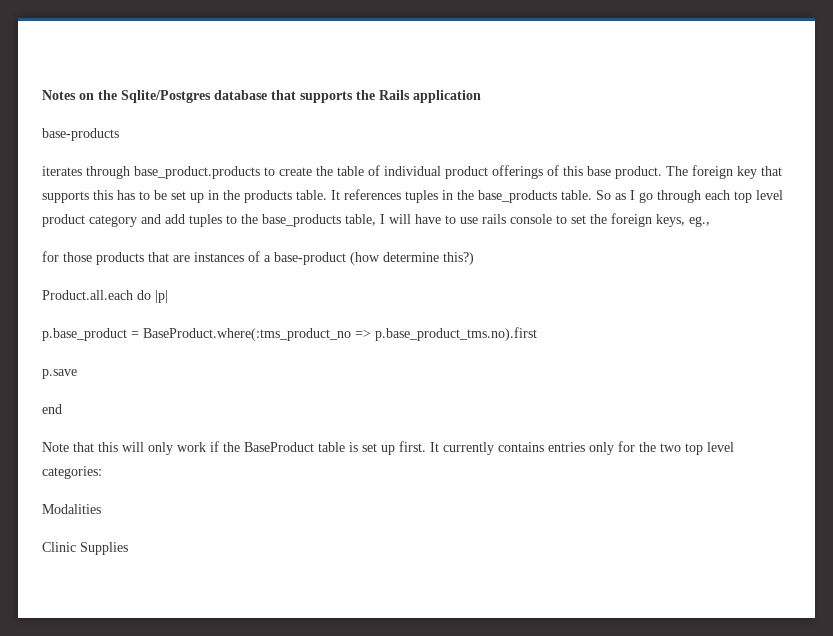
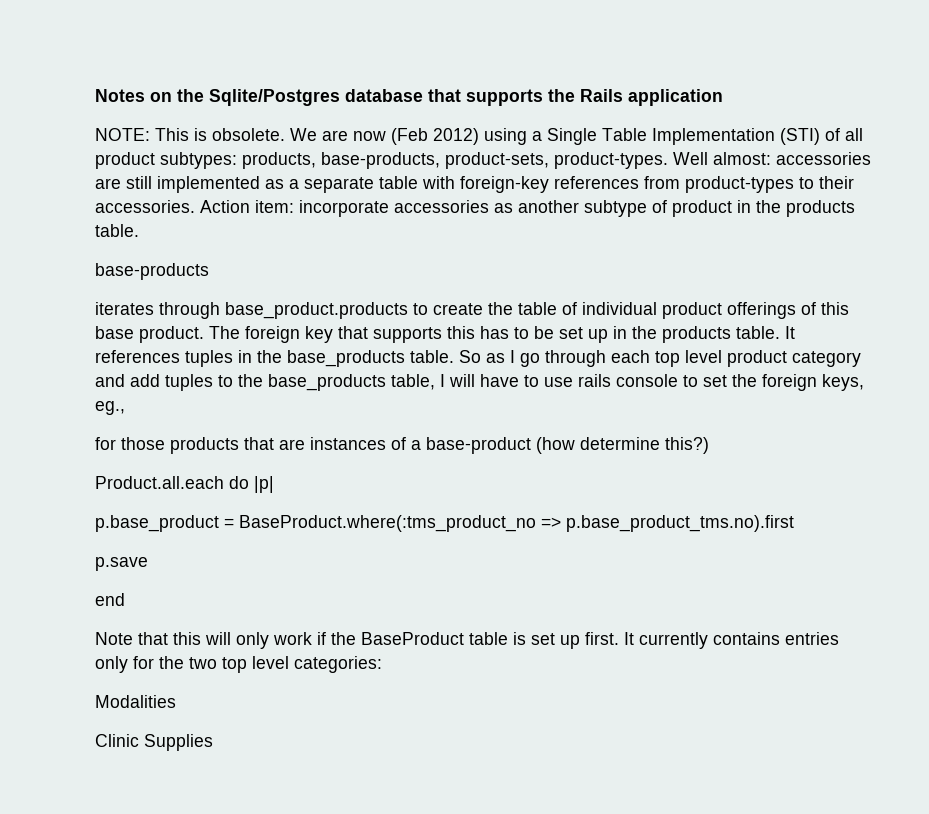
(481, 96) none -> [95,128,863,145] [95,152,871,169] [95,176,854,193] [95,200,855,217] [95,224,139,237] // NOTE: This is obsolete. We are now (Feb 2012) using a Single Table Implementation (STI) of all product subtypes: products, base-products, product-sets, product-types. Well almost: accessories are still implemented as a separate table with foreign-key references from product-types to their accessories. Action item: incorporate accessories as another subtype of product in the products table.

